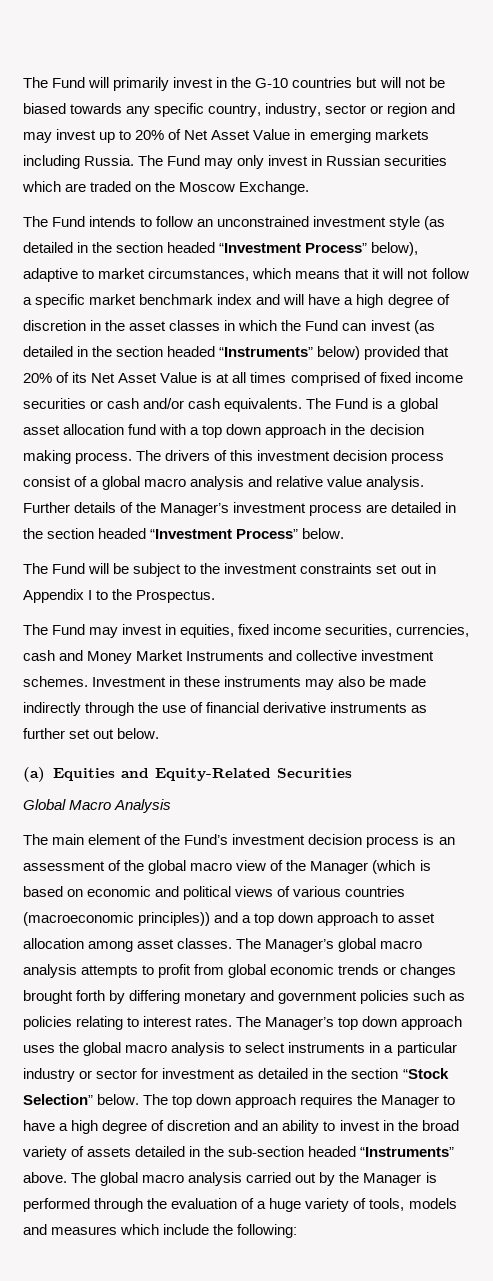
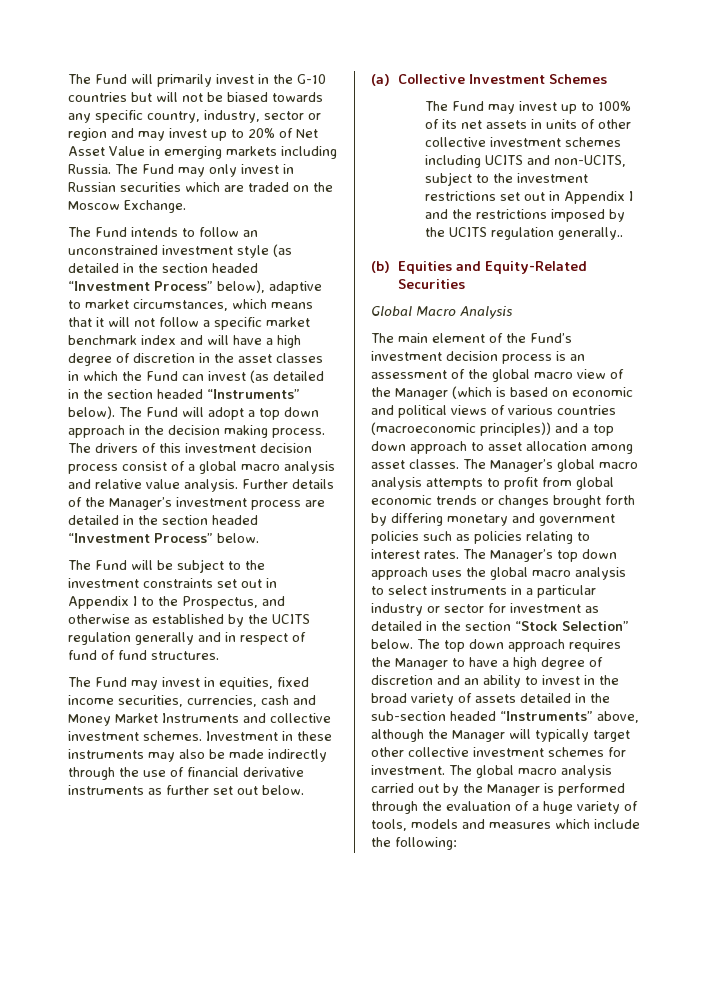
[317,346,450,360] [23,372,463,386] [23,398,438,412] [23,424,187,435] below) provided that 20% of its Net Asset Value is at all times comprised of fixed income securities or cash and/or cash equivalents. The Fund is a global asset allocation fund with -> [68,406,244,420] below). The Fund will adopt
[136,590,216,603] Prospectus. -> [182,596,285,609] [68,614,310,627] [68,632,306,645] [68,650,219,660] Prospectus, and otherwise as established by the UCITS regulation generally and in respect of fund of fund structures.
(45, 774) none -> [397,74,607,84] [424,101,631,114] [424,119,631,129] [424,137,621,147] [424,155,626,168] [424,172,588,186] [424,191,633,204] [424,209,625,222] [424,227,623,240] [371,261,390,273] Collective Investment Schemes // The Fund may invest up to 100% of its net assets in units of other collective investment schemes including UCITS and non-UCITS, subject to the investment restrictions set out in Appendix I and the restrictions imposed by the UCITS regulation generally.. // (b)
[23,1172,67,1183] above. -> [597,711,639,723] [371,729,630,742] [371,747,626,757] [371,765,445,775] above, although the Manager will typically target other collective investment schemes for investment.

